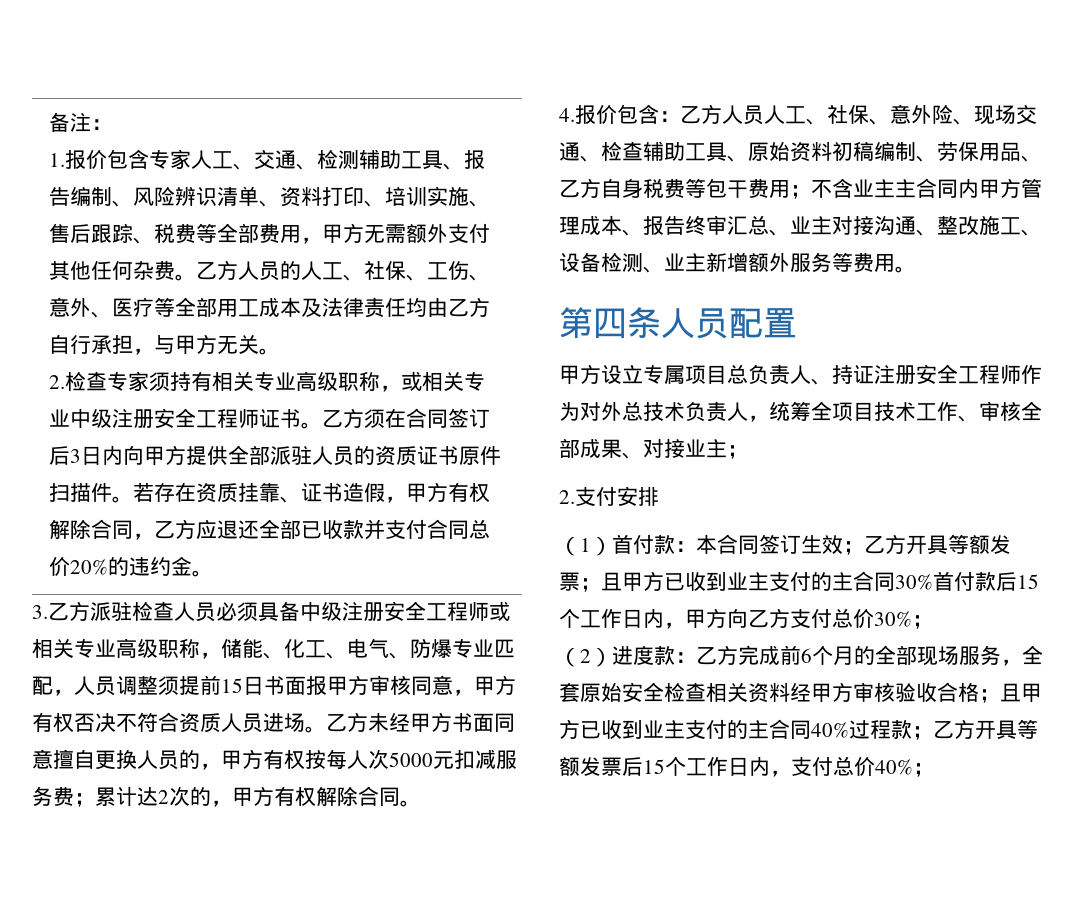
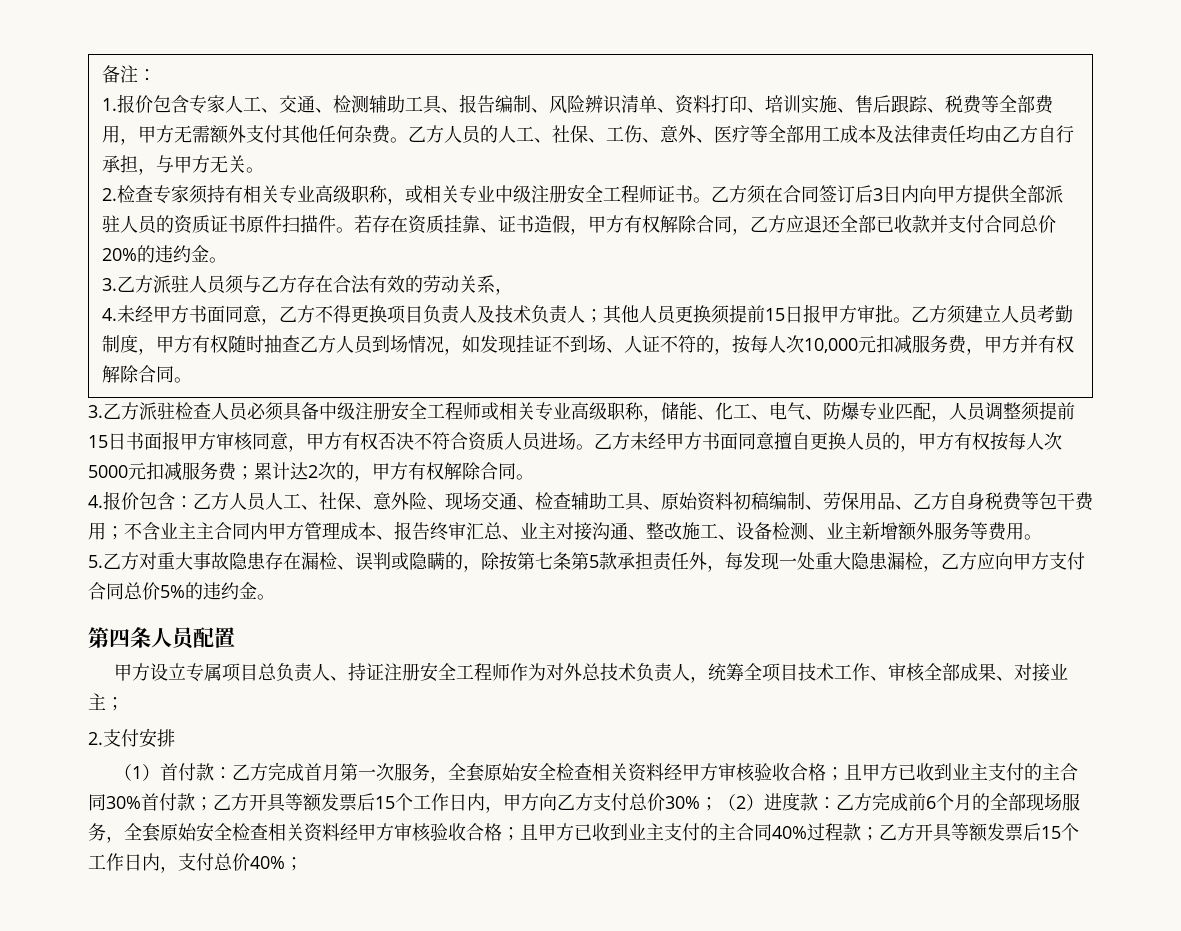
(213, 573) none -> [102,275,514,295] [102,304,1074,325] [102,335,1075,355] [102,365,193,383] // 3.乙方派驻人员须与乙方存在合法有效的劳动关系， // 4.未经甲方书面同意，乙方不得更换项目负责人及技术负责人；其他人员更换须提前15日报甲方审批。乙方须建立人员考勤制度，甲方有权随时抽查乙方人员到场情况，如发现挂证不到场、人证不符的，按每人次10,000元扣减服务费，甲方并有权解除合同。
(916, 269) none -> [88,552,1085,572] [88,582,275,600] // 5.乙方对重大事故隐患存在漏检、误判或隐瞒的，除按第七条第5款承担责任外，每发现一处重大隐患漏检，乙方应向甲方支付合同总价5%的违约金。
[696,534,1011,555] [559,572,580,591] 本合同签订生效；乙方开具等额发票 -> [232,762,827,783] 乙方完成首月第一次服务，全套原始安全检查相关资料经甲方审核验收合格
(996, 581) none -> [195,793,357,812] ；乙方开具等额发票
(933, 622) // -> (718, 804) none

